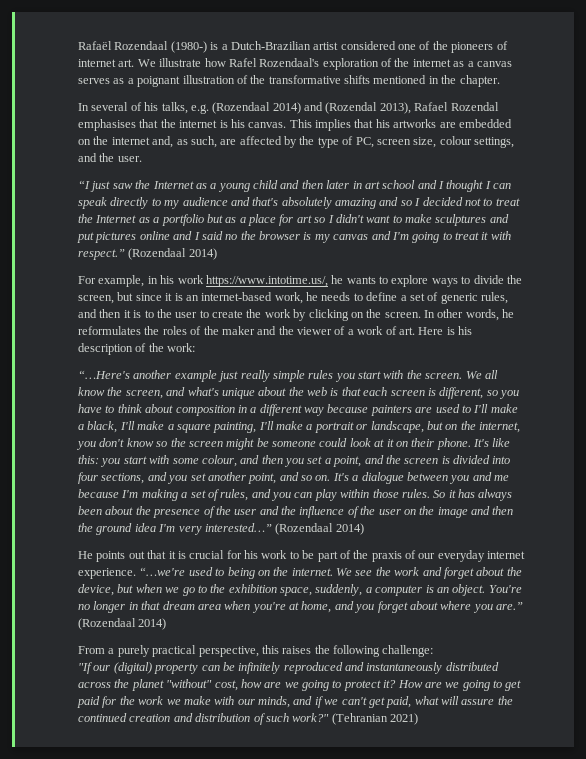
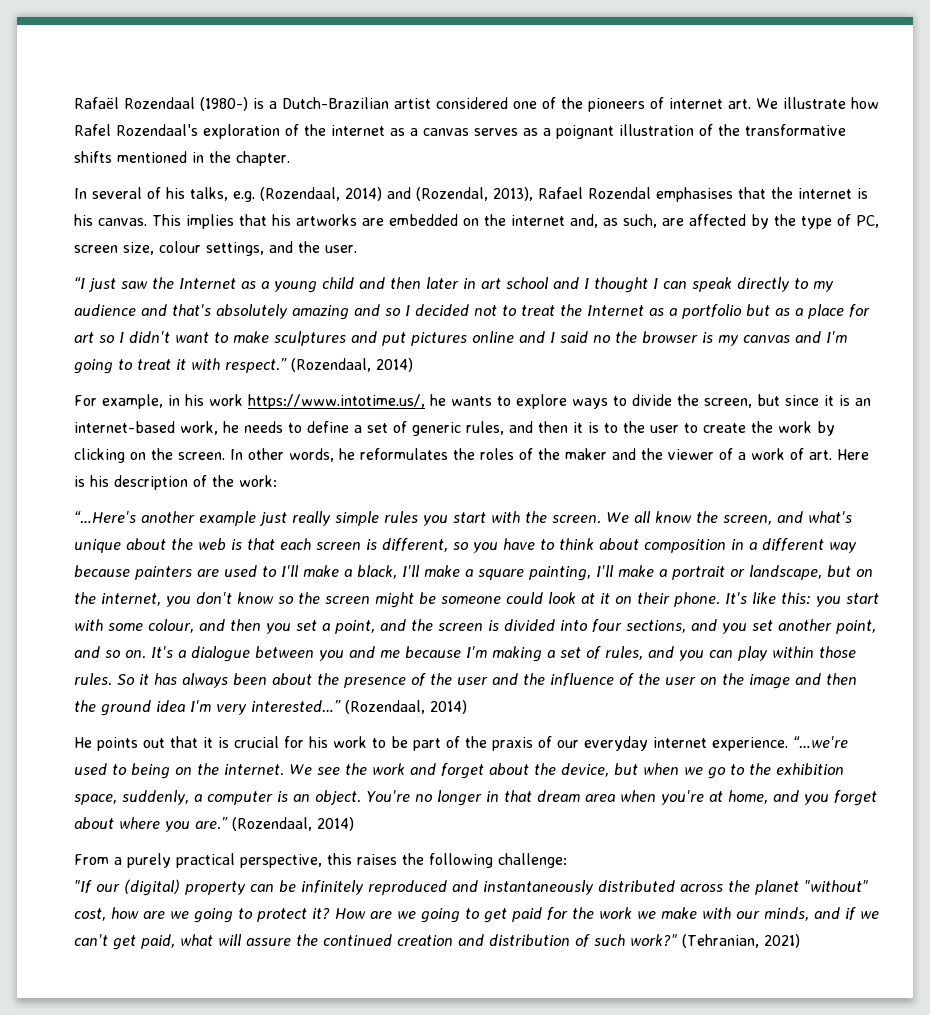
[212,102,271,114] (Rozendaal -> [260,187,340,201] (Rozendaal,
[325,102,378,114] (Rozendal -> [416,187,488,201] (Rozendal,
[128,248,187,260] (Rozendaal -> [291,358,371,372] (Rozendaal,
[275,523,334,535] (Rozendaal -> [345,700,425,714] (Rozendaal,
[78,618,136,630] (Rozendaal -> [232,817,312,831] (Rozendaal,
[331,713,388,725] (Tehranian -> [682,934,759,948] (Tehranian,

